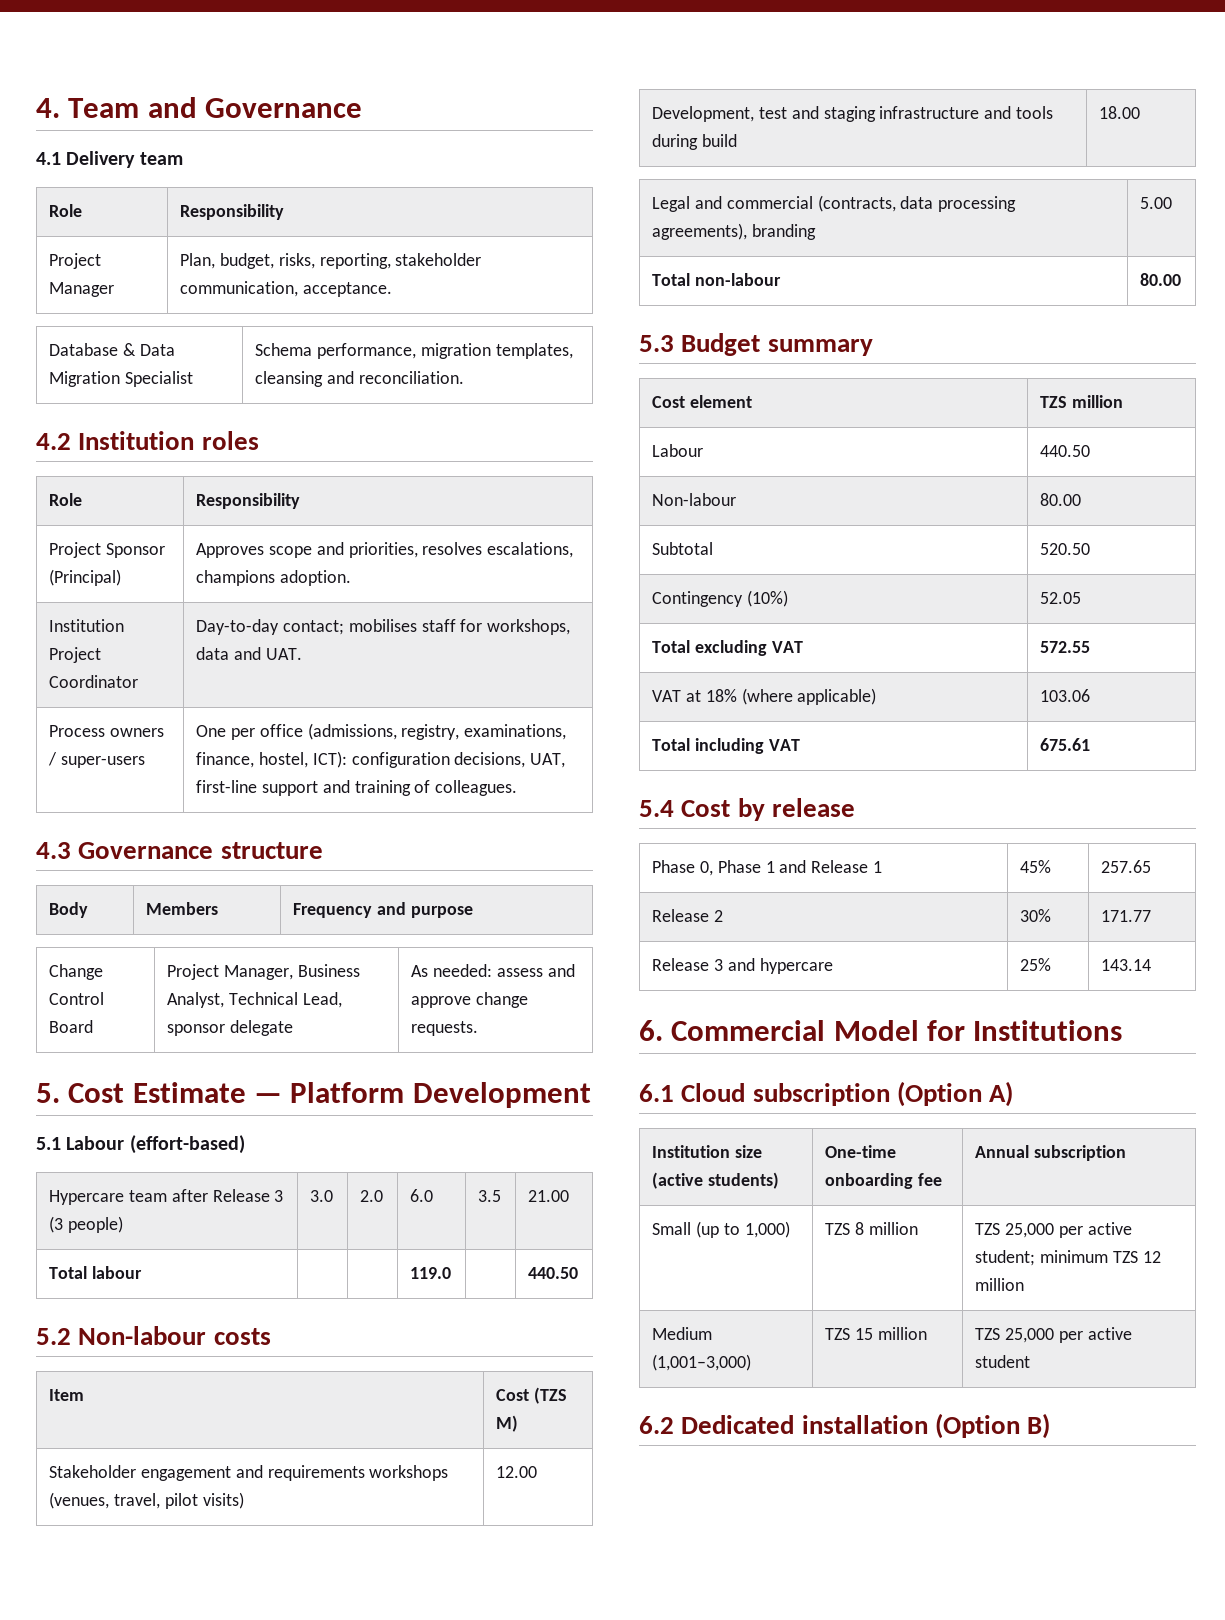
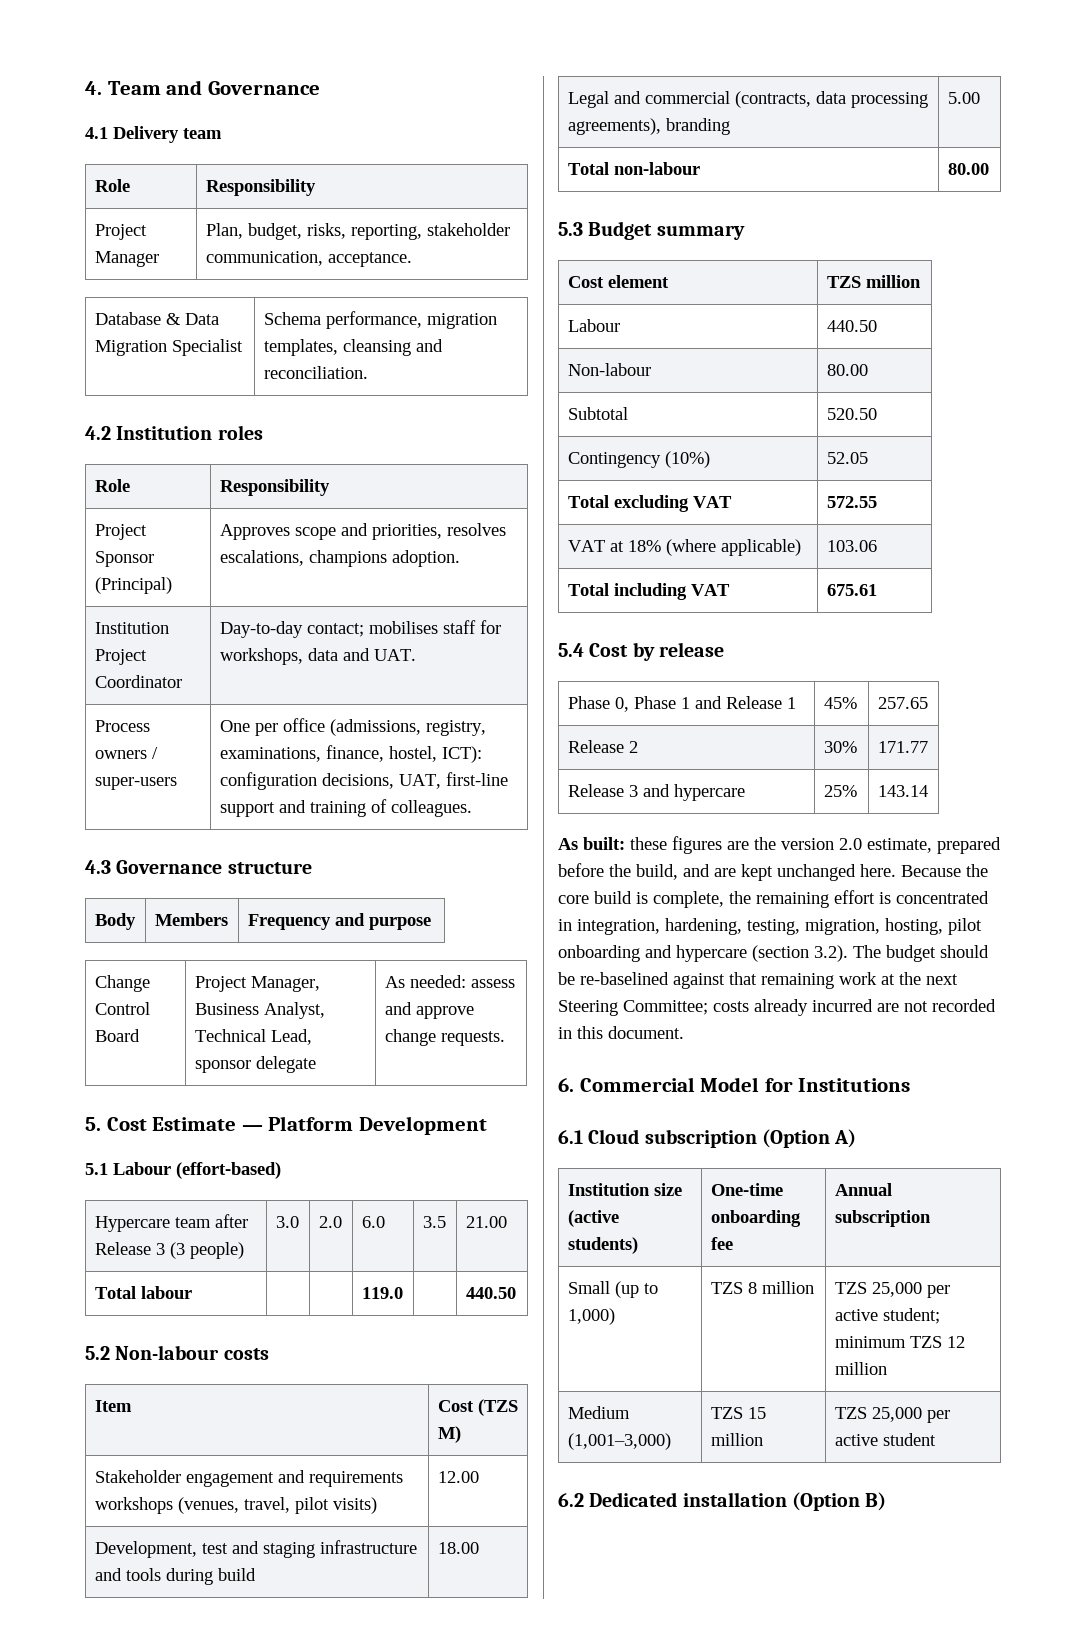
(1151, 965) none -> [558,836,1001,854] [558,863,988,881] [558,890,989,908] [558,918,982,935] [558,945,989,962] [558,972,958,989] [558,999,996,1016] [558,1026,684,1039] // As built: these figures are the version 2.0 estimate, prepared before the build, and are kept unchanged here. Because the core build is complete, the remaining effort is concentrated in integration, hardening, testing, migration, hosting, pilot onboarding and hypercare (section 3.2). The budget should be re-baselined against that remaining work at the next Steering Committee; costs already incurred are not recorded in this document.

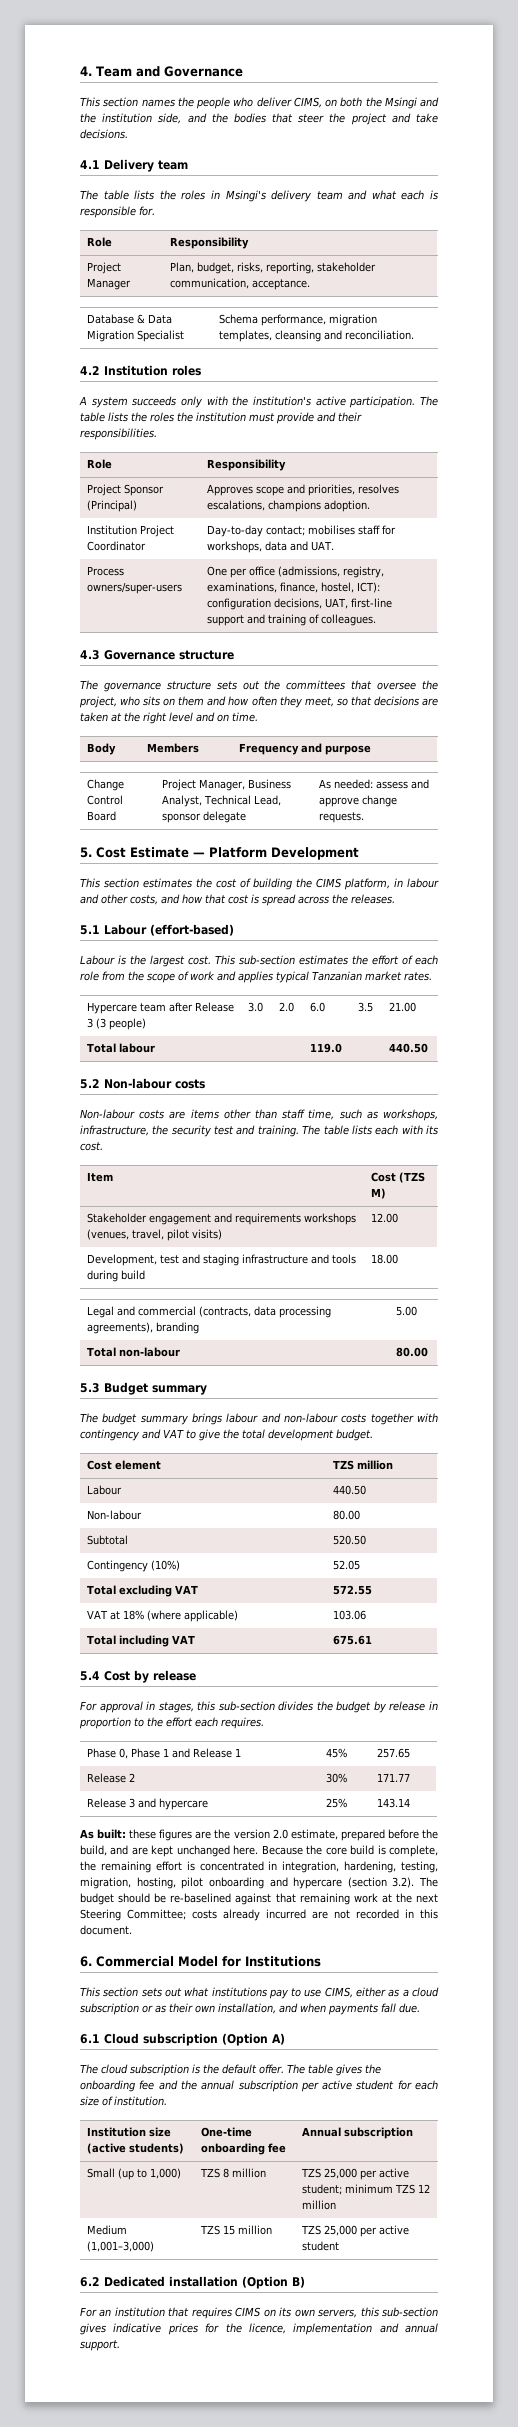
[85,126,222,143] 4.1 Delivery team -> [80,97,439,109] [80,113,439,125] [80,129,128,139] [80,159,188,172] [80,190,438,202] [80,206,155,218] This section names the people who deliver CIMS, on both the Msingi and the institution side, and the bodies that steer the project and take decisions. // 4.1 Delivery team // The table lists the roles in Msingi's delivery team and what each is responsible for.
(263, 432) none -> [79,396,438,408] [80,412,362,424] [80,428,157,440] // A system succeeds only with the institution's active participation. The table lists the roles the institution must provide and their responsibilities.
[94,747,158,759] [94,777,177,790] owners / super-users -> [87,582,183,594] owners/super-users
(312, 868) none -> [80,680,439,692] [79,696,439,708] [80,712,258,724] // The governance structure sets out the committees that oversee the project, who sits on them and how often they meet, so that decisions are taken at the right level and on time.
[85,1162,281,1179] 5.1 Labour (effort-based) -> [80,878,439,890] [80,894,395,906] [80,924,234,936] [80,955,438,967] [80,971,432,983] This section estimates the cost of building the CIMS platform, in labour and other costs, and how that cost is spread across the releases. // 5.1 Labour (effort-based) // Labour is the largest cost. This sub-section estimates the effort of each role from the scope of work and applies typical Tanzanian market rates.
(269, 1354) none -> [80,1109,438,1121] [80,1125,439,1137] [80,1142,103,1151] // Non-labour costs are items other than staff time, such as workshops, infrastructure, the security test and training. The table lists each with its cost.
(745, 232) none -> [80,1413,438,1425] [80,1429,373,1441] // The budget summary brings labour and non-labour costs together with contingency and VAT to give the total development budget.
(724, 649) none -> [80,1701,438,1713] [79,1717,264,1729] // For approval in stages, this sub-section divides the budget by release in proportion to the effort each requires.
(911, 1085) none -> [80,1987,440,1999] [80,2003,420,2015] // This section sets out what institutions pay to use CIMS, either as a cloud subscription or as their own installation, and when payments fall due.
(857, 1138) none -> [80,2064,381,2076] [80,2080,439,2092] [80,2096,167,2106] // The cloud subscription is the default offer. The table gives the onboarding fee and the annual subscription per active student for each size of institution.
(887, 1501) none -> [80,2307,438,2319] [80,2323,438,2335] [80,2340,120,2351] // For an institution that requires CIMS on its own servers, this sub-section gives indicative prices for the licence, implementation and annual support.

